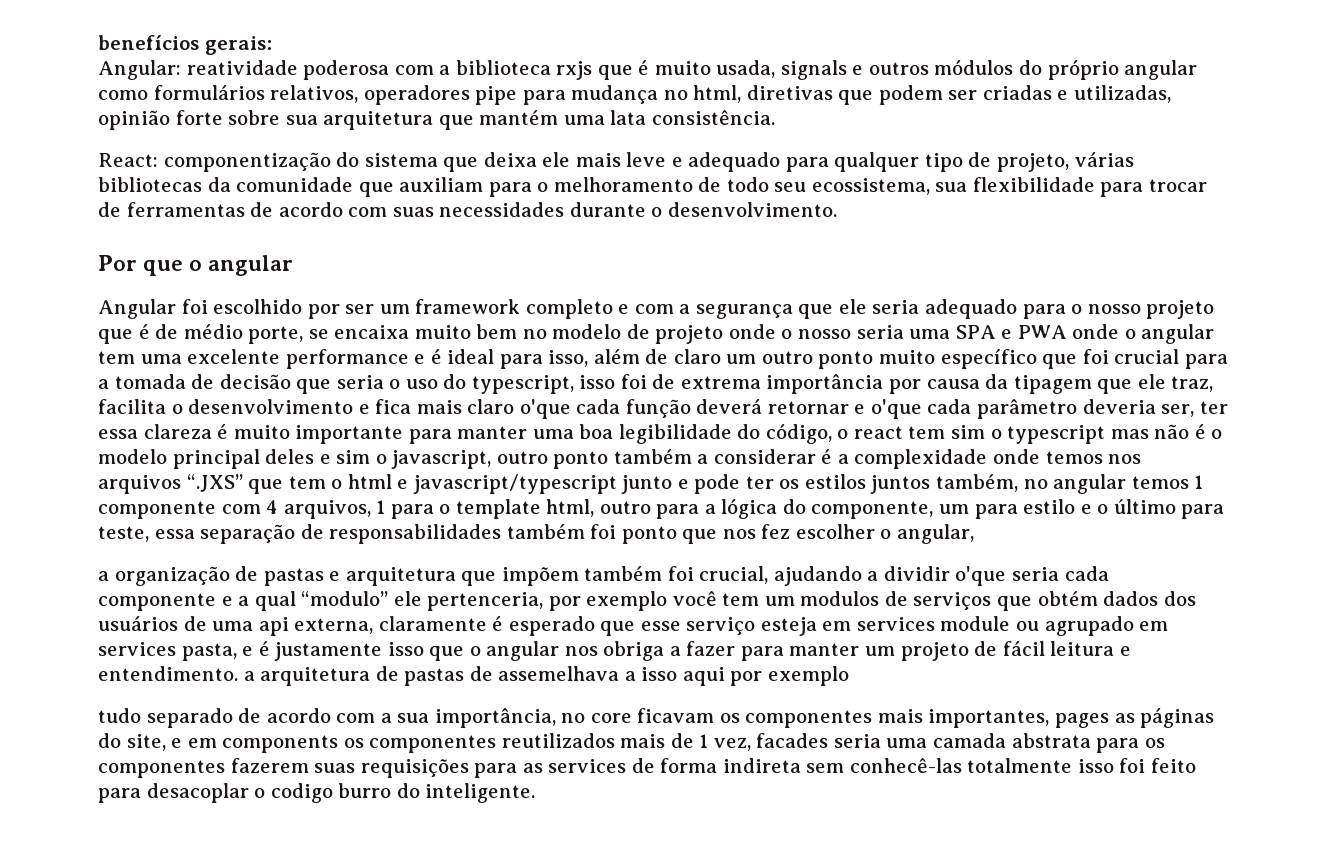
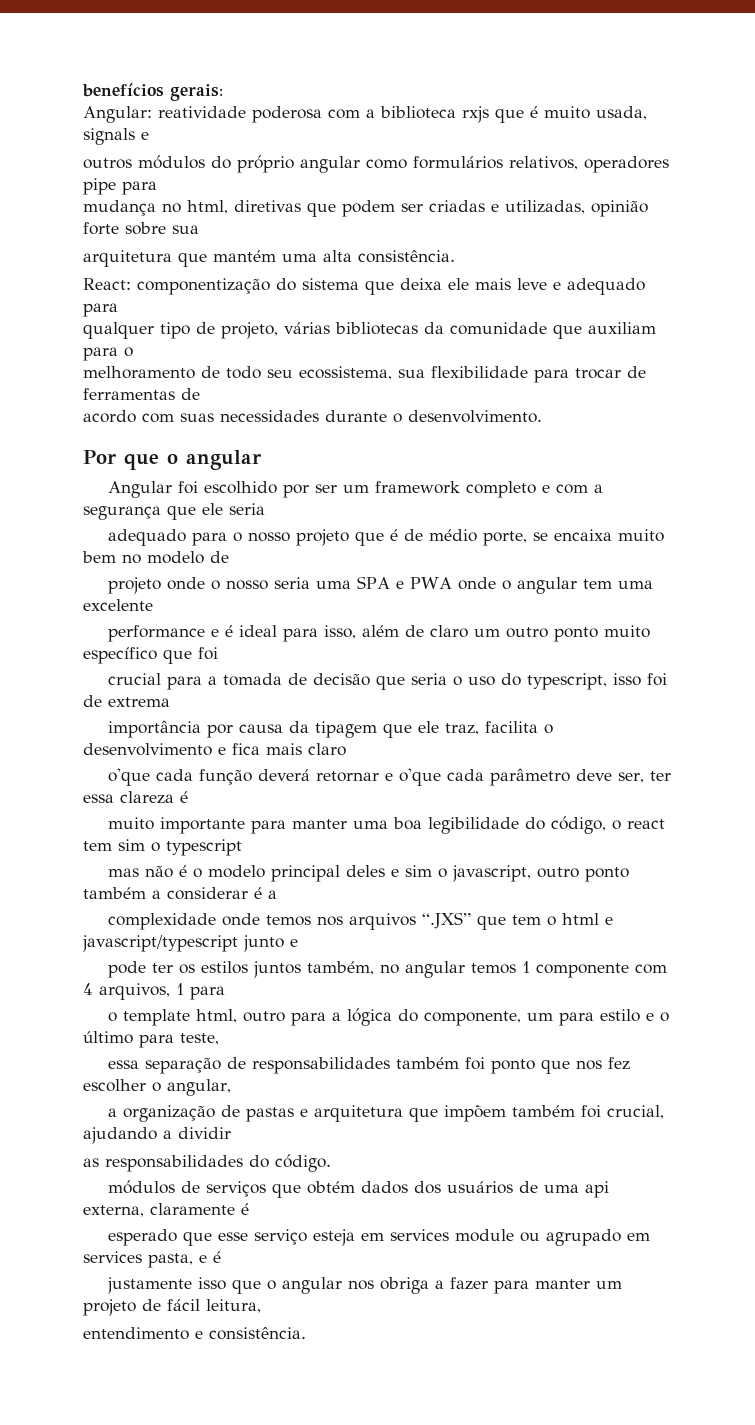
(864, 70) none -> (149, 136) //
(566, 97) none -> (157, 188) //
(318, 120) none -> (199, 229) //
[610,110,647,125] lata -> [323,250,352,262] alta
(829, 164) none -> (118, 310) //
(549, 187) none -> (133, 352) //
(274, 209) none -> (200, 394) //
(920, 307) none -> (265, 509) //
(650, 331) none -> (229, 557) //
(281, 356) none -> (153, 605) //
(1109, 356) none -> (218, 653) //
(761, 382) none -> (170, 702) //
(515, 406) none -> (346, 749) //
[1082,399,1156,414] deveria -> [576,769,613,781] deve
(229, 431) none -> (188, 797) //
(1106, 434) none -> (242, 847) //
(849, 459) none -> (277, 894) //
(689, 484) none -> (298, 943) //
(434, 511) none -> (225, 993) //
(149, 534) none -> (219, 1039) //
[955,566,1109,586] [98,591,880,611] o'que seria cada componente e a qual “modulo” ele pertenceria, por exemplo você tem um modulos -> [83,1154,331,1172] [108,1180,176,1194] // as responsabilidades do código. // módulos
(504, 623) none -> (249, 1209) //
(270, 648) none -> (221, 1257) //
[1050,641,1131,656] [98,666,849,686] [98,708,1215,728] [98,733,1165,753] [98,758,1197,778] [98,783,536,803] leitura e entendimento. a arquitetura de pastas de assemelhava a isso aqui por exemplo // tudo separado de acordo com a sua importância, no core ficavam os componentes mais importantes, pages as páginas do site, e em components os componentes reutilizados mais de 1 vez, facades seria uma camada abstrata para os componentes fazerem suas requisições para as services de forma indireta sem conhecê-las totalmente isso foi feito para desacoplar o codigo burro do inteligente. -> [206,1299,261,1313] [83,1327,306,1340] leitura, // entendimento e consistência.

